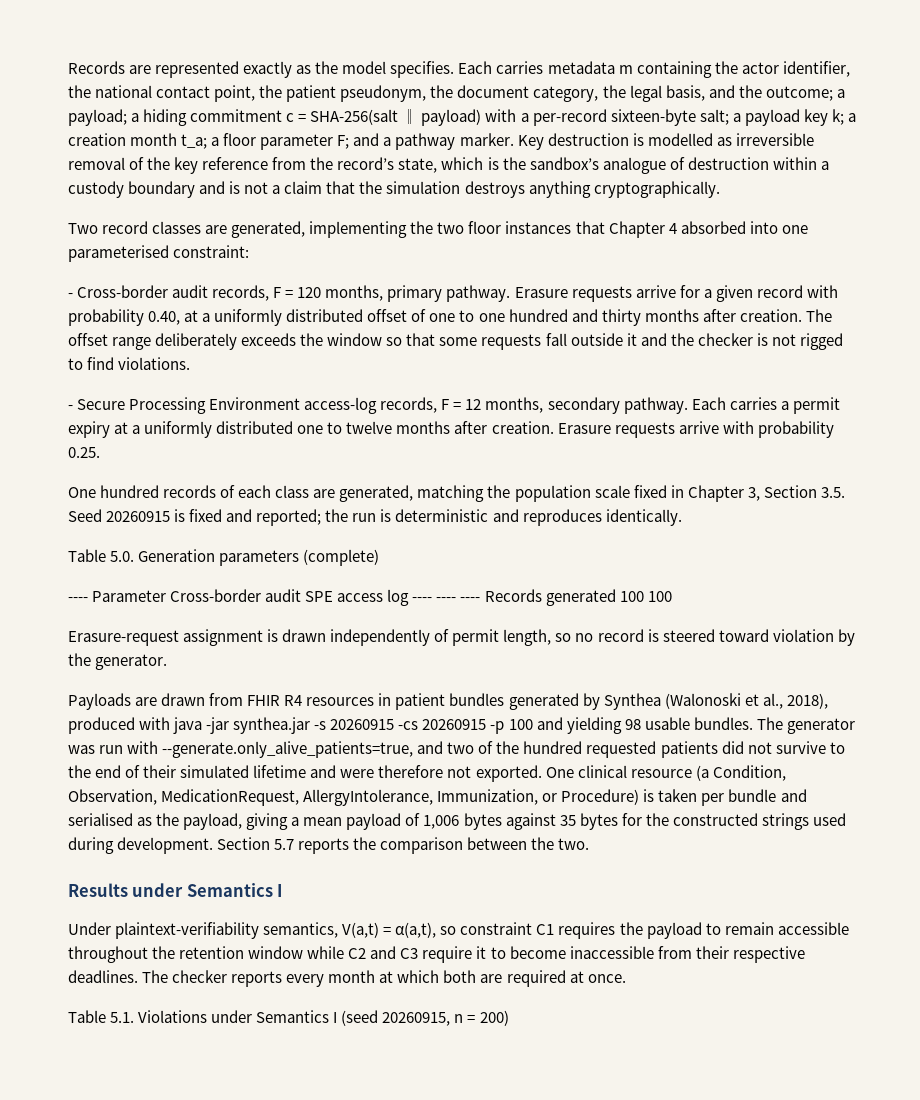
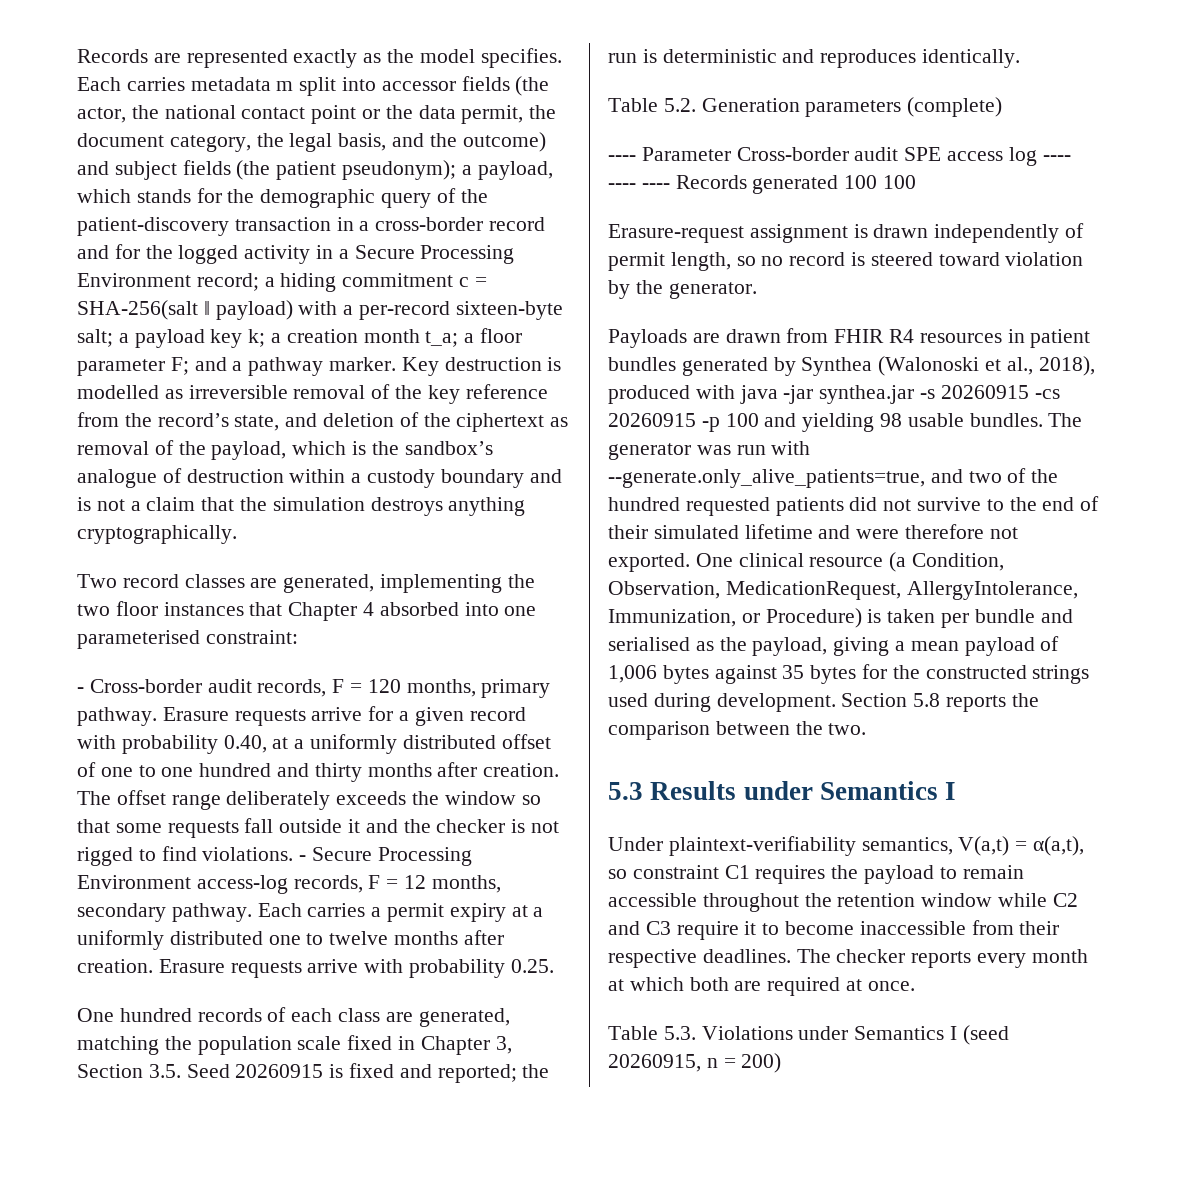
[636,61,850,78] [68,85,427,102] containing the actor identifier, the national contact point, the patient pseudonym, -> [299,76,550,96] [77,105,524,124] split into accessor fields (the actor, the national contact point or the data permit,
[765,86,845,101] [68,109,127,126] outcome; a payload; -> [462,132,546,152] [77,160,553,180] [77,188,488,208] [77,217,546,236] [77,244,515,264] [77,273,259,291] outcome) and subject fields (the patient pseudonym); a payload, which stands for the demographic query of the patient-discovery transaction in a cross-border record and for the logged activity in a Secure Processing Environment record;
(438, 165) none -> [285,412,569,432] [77,440,287,460] and deletion of the ciphertext as removal of the payload,
(191, 363) // -> (294, 854) none
[110,551,135,562] 5.0. -> [663,98,696,112] 5.2.
[274,839,295,850] 5.7 -> [913,693,941,707] 5.8
(590, 844) none -> [608,782,643,800] 5.3
[110,1012,135,1023] 5.1. -> [663,1026,696,1040] 5.3.

